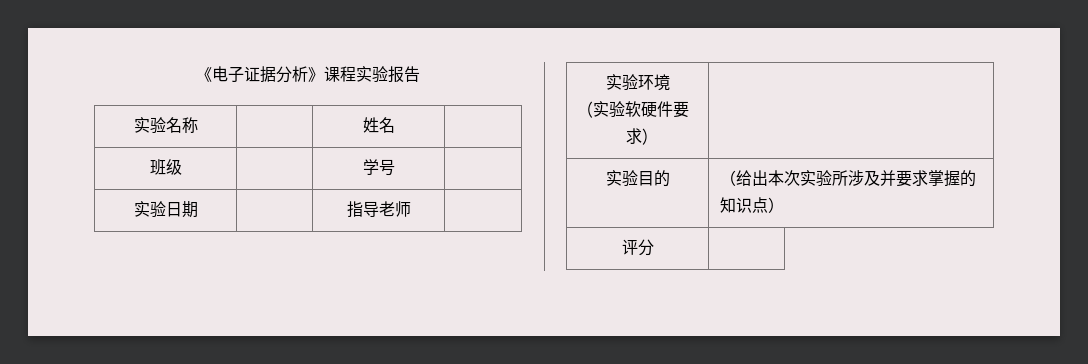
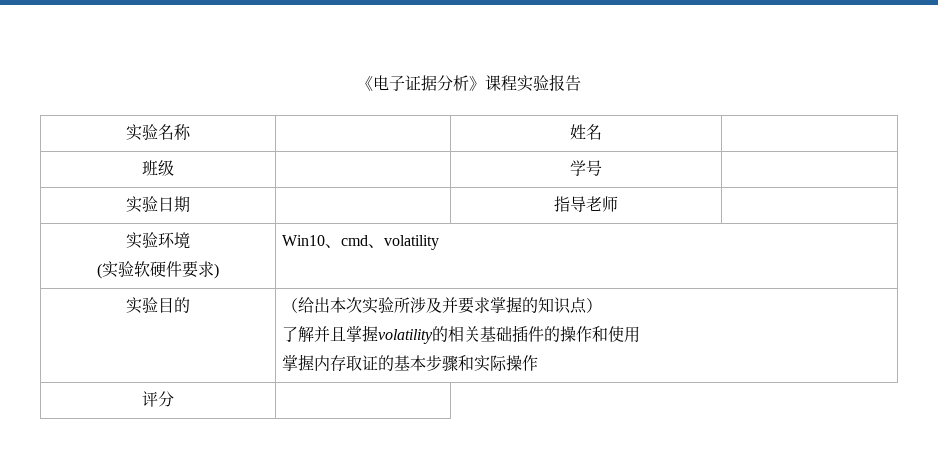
(649, 136) none -> [281,235,439,250] Win10、cmd、volatility
(785, 205) none -> [281,325,640,344] [281,354,538,372] // 了解并且掌握volatility的相关基础插件的操作和使用 // 掌握内存取证的基本步骤和实际操作

